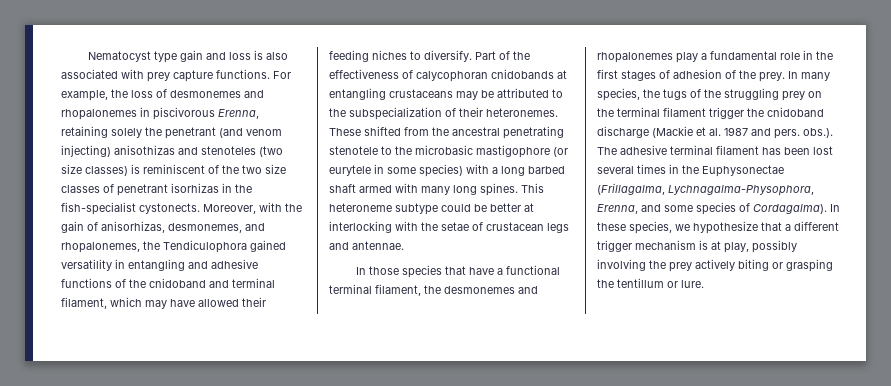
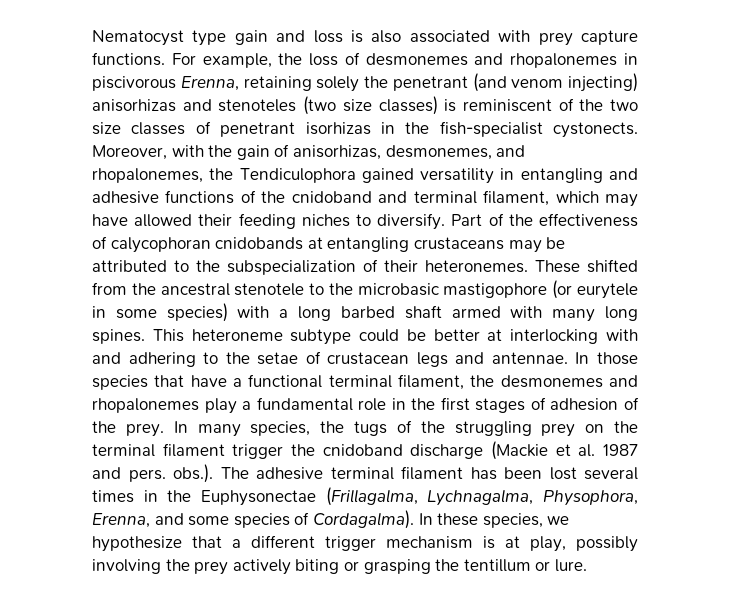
[114,145,175,155] anisothizas -> [92,99,176,112] anisorhizas
[503,126,564,139] penetrating -> (230, 289) none
(418, 226) none -> [92,352,219,367] and adhering to
(404, 245) // -> (568, 358) none
[668,185,814,196] Lychnagalma-Physophora, -> [427,489,638,506] Lychnagalma, Physophora,

